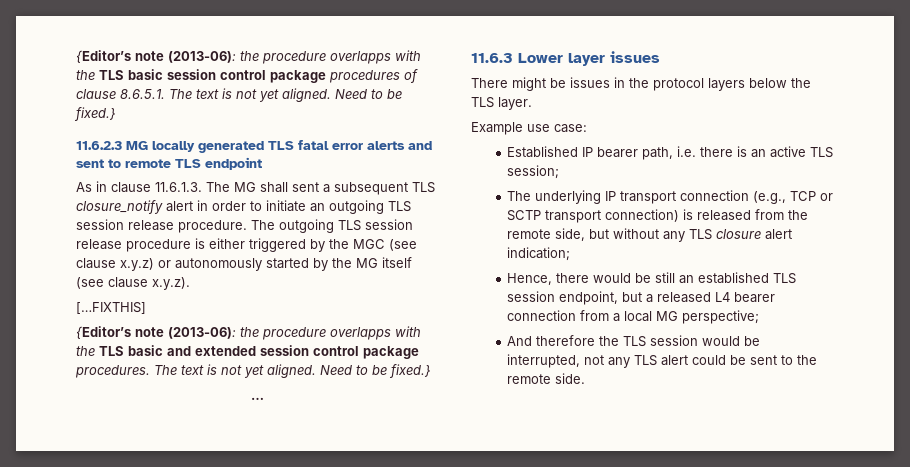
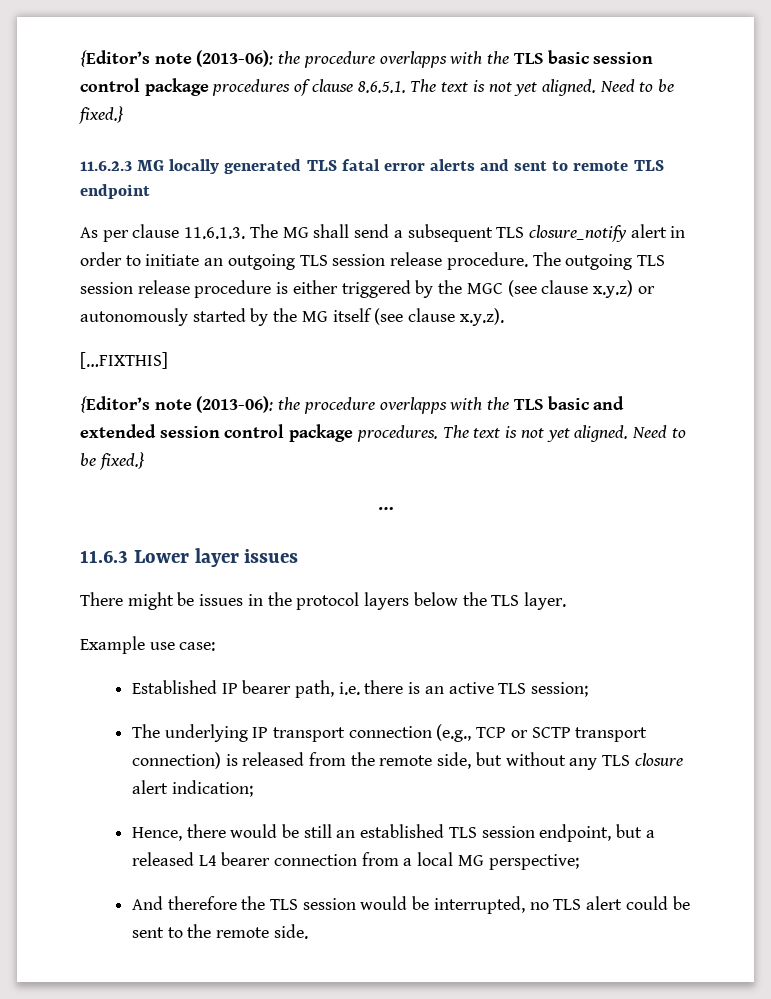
[96,181,107,192] in -> [102,230,129,242] per
[292,182,319,192] sent -> [354,224,390,238] send
[584,355,631,368] not any -> [529,902,549,910] no

